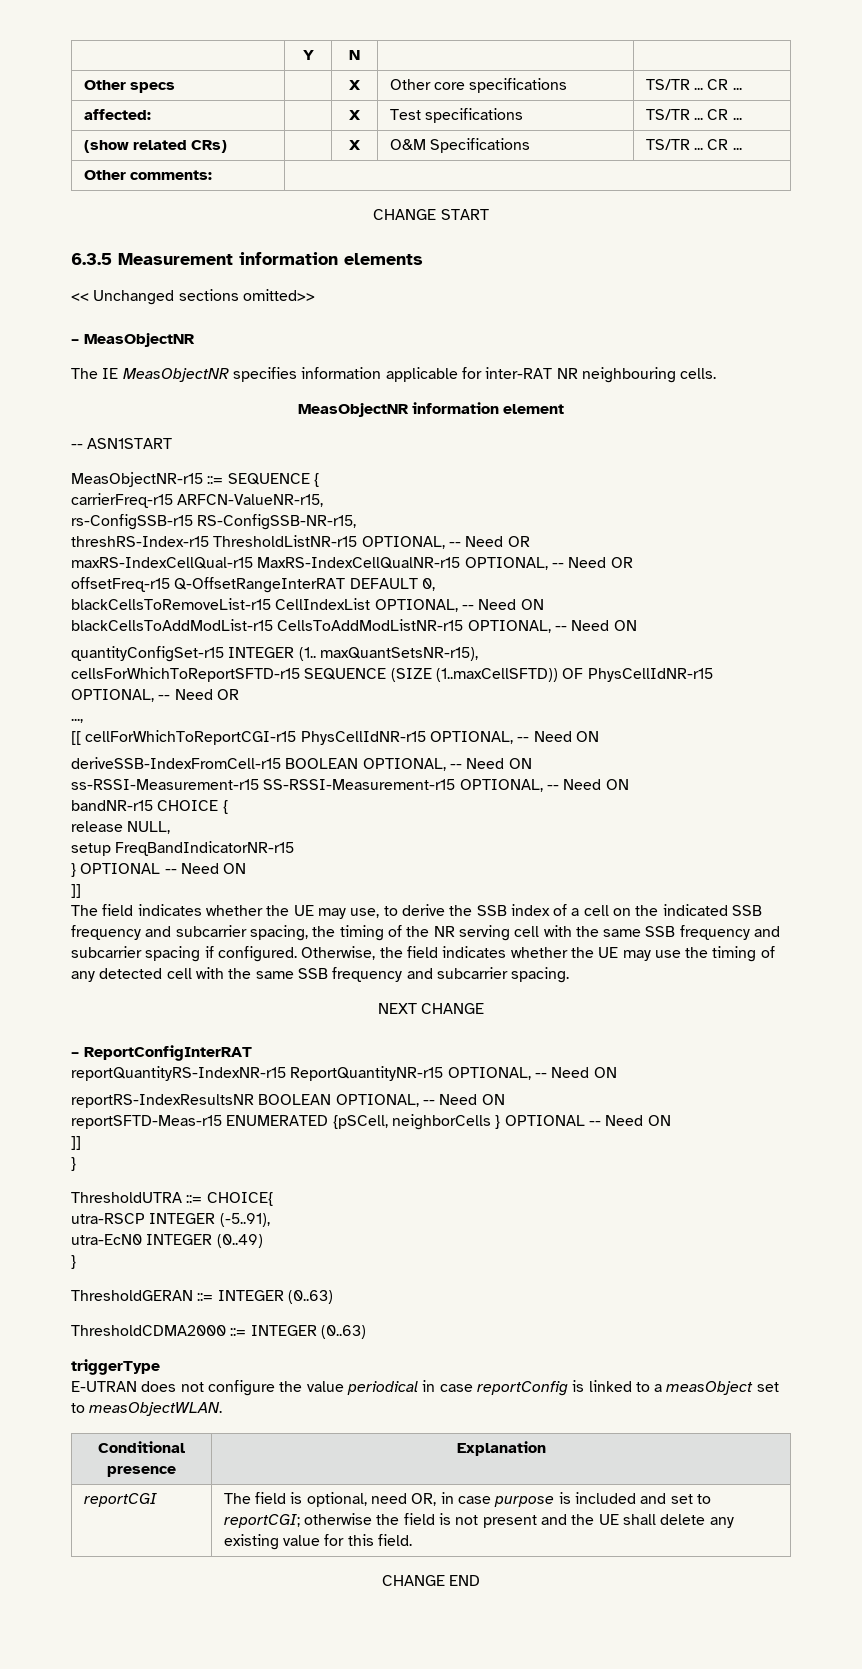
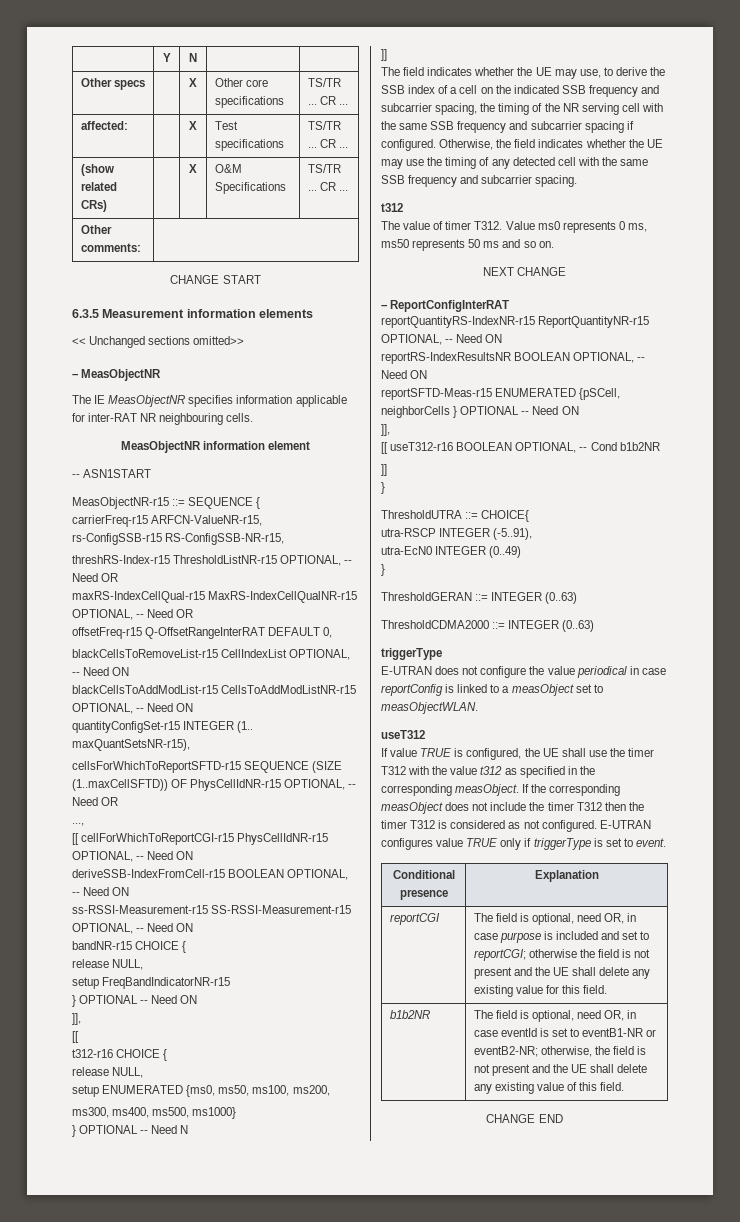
(247, 868) none -> [72,1013,81,1025] [72,1031,79,1043] [72,1049,168,1061] [72,1067,144,1078] [72,1085,330,1097] [72,1107,237,1119] [72,1125,189,1137] // ]], // [[ // t312-r16 CHOICE { // release NULL, // setup ENUMERATED {ms0, ms50, ms100, ms200, // ms300, ms400, ms500, ms1000} // } OPTIONAL -- Need N
(570, 975) none -> [381,203,403,212] [381,221,647,233] [381,239,554,251] // t312 // The value of timer T312. Value ms0 represents 0 ms, ms50 represents 50 ms and so on.
(671, 1120) none -> [381,424,390,436] [381,442,660,454] // ]], // [[ useT312-r16 BOOLEAN OPTIONAL, -- Cond b1b2NR
(223, 1409) none -> [381,730,425,739] [381,748,655,760] [381,766,595,778] [381,784,621,796] [381,802,644,814] [381,820,651,832] [381,838,666,850] // useT312 // If value TRUE is configured, the UE shall use the timer T312 with the value t312 as specified in the corresponding measObject. If the corresponding measObject does not include the timer T312 then the timer T312 is considered as not configured. E-UTRAN configures value TRUE only if triggerType is set to event.
(412, 1540) none -> [389,1010,430,1019] [473,1010,637,1022] [473,1028,657,1037] [473,1046,647,1057] [473,1064,648,1076] [473,1082,625,1094] // b1b2NR | The field is optional, need OR, in case eventId is set to eventB1-NR or eventB2-NR; otherwise, the field is not present and the UE shall delete any existing value of this field.

